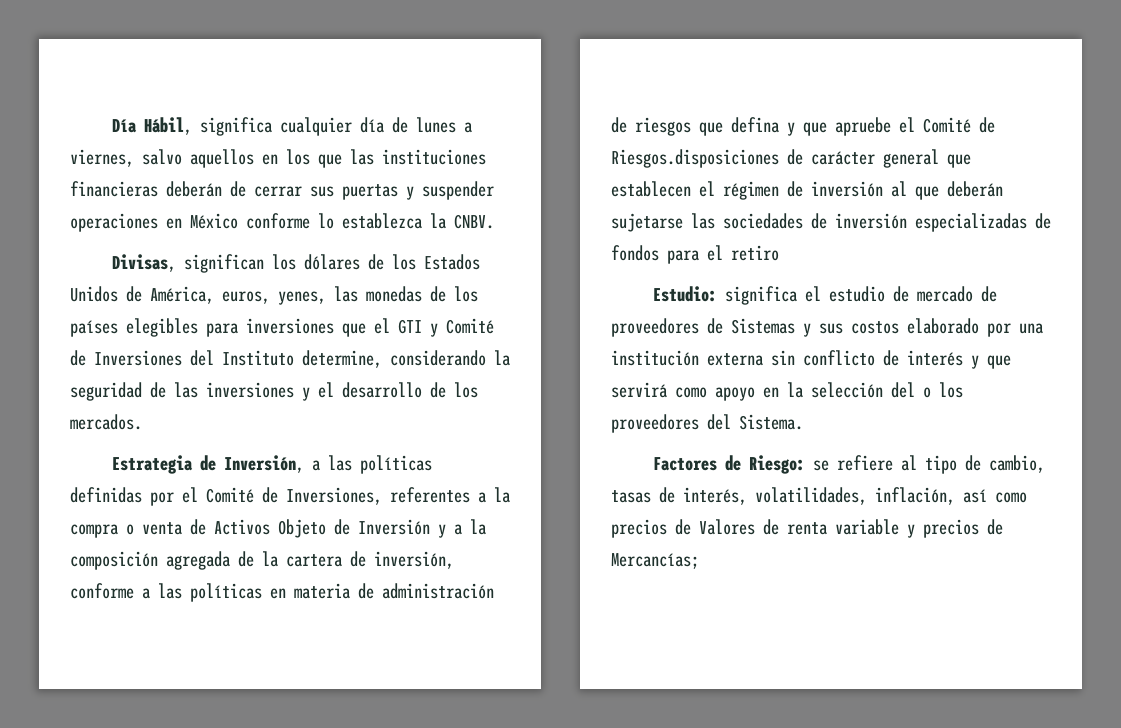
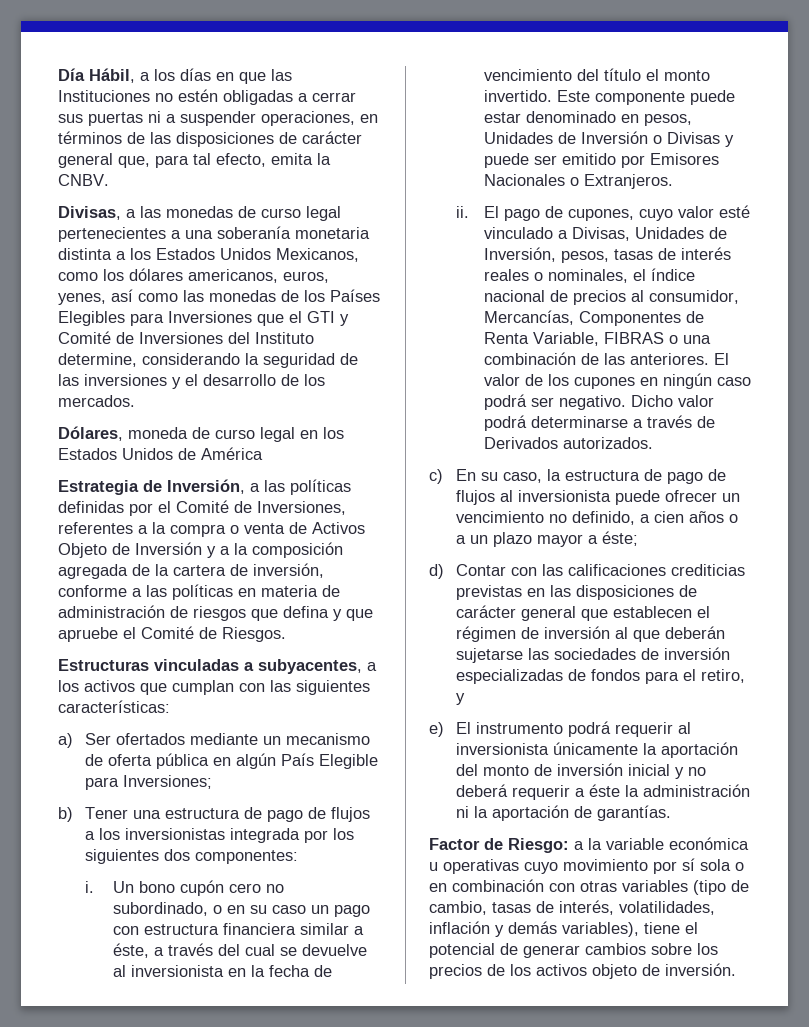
[200,117,473,136] [70,149,486,168] [70,181,494,200] [70,213,494,232] [112,254,481,273] [70,286,478,305] [70,318,334,337] significa cualquier día de lunes a viernes, salvo aquellos en los que las instituciones financieras deberán de cerrar sus puertas y suspender operaciones en México conforme lo establezca la CNBV. // Divisas, significan los dólares de los Estados Unidos de América, euros, yenes, las monedas de los países elegibles para inversiones -> [140,68,292,84] [58,89,356,105] [58,111,378,126] [58,131,362,147] [58,153,331,168] [58,174,109,186] [58,206,341,221] [58,226,370,242] [58,248,359,262] [58,268,329,283] [58,289,380,305] [58,311,252,326] a los días en que las Instituciones no estén obligadas a cerrar sus puertas ni a suspender operaciones, en términos de las disposiciones de carácter general que, para tal efecto, emita la CNBV. // Divisas, a las monedas de curso legal pertenecientes a una soberanía monetaria distinta a los Estados Unidos Mexicanos, como los dólares americanos, euros, yenes, así como las monedas de los Países Elegibles para Inversiones
(142, 422) none -> [58,426,344,442] [58,447,263,460] // Dólares, moneda de curso legal en los Estados Unidos de América
[611,149,779,168] Riesgos.disposiciones -> [222,627,286,642] [58,659,377,674] [58,680,370,695] [58,700,170,713] [58,733,371,748] [85,753,379,769] [85,775,213,790] [58,807,371,822] [85,828,355,843] [85,849,299,864] [85,880,284,896] [112,902,370,917] [112,923,364,935] [112,943,367,958] [112,965,332,977] [483,68,710,81] [483,90,735,105] [483,111,692,126] [483,131,734,147] [483,153,719,168] [483,174,673,189] [456,205,750,221] [483,227,727,241] [483,247,731,263] [483,268,695,283] [483,290,739,305] [483,310,704,326] [483,332,711,346] [483,352,729,365] [483,373,751,389] [483,394,714,410] [483,415,715,431] [483,437,653,449] [429,469,727,484] [456,490,741,505] [456,511,739,525] [456,531,639,547] [429,564,746,579] [456,585,675,600] Riesgos. // Estructuras vinculadas a subyacentes, a los activos que cumplan con las siguientes características: // a) Ser ofertados mediante un mecanismo de oferta pública en algún País Elegible para Inversiones; // b) Tener una estructura de pago de flujos a los inversionistas integrada por los siguientes dos componentes: // i. Un bono cupón cero no subordinado, o en su caso un pago con estructura financiera similar a éste, a través del cual se devuelve al inversionista en la fecha de vencimiento del título el monto invertido. Este componente puede estar denominado en pesos, Unidades de Inversión o Divisas y puede ser emitido por Emisores Nacionales o Extranjeros. // ii. El pago de cupones, cuyo valor esté vinculado a Divisas, Unidades de Inversión, pesos, tasas de interés reales o nominales, el índice nacional de precios al consumidor, Mercancías, Componentes de Renta Variable, FIBRAS o una combinación de las anteriores. El valor de los cupones en ningún caso podrá ser negativo. Dicho valor podrá determinarse a través de Derivados autorizados. // c) En su caso, la estructura de pago de flujos al inversionista puede ofrecer un vencimiento no definido, a cien años o a un plazo mayor a éste; // d) Contar con las calificaciones crediticias previstas en las disposiciones
[731,245,779,261] [653,286,998,305] [611,318,1043,337] [611,350,1011,369] [611,382,963,401] [611,414,803,433] [653,455,958,474] retiro // Estudio: significa el estudio de mercado de proveedores de Sistemas y sus costos elaborado por una institución externa sin conflicto de interés y que servirá como apoyo en la selección del o los proveedores del Sistema. // Factores de Riesgo: se refiere al tipo -> [701,669,746,683] [456,693,466,705] [429,721,692,737] [456,742,739,758] [456,763,707,779] [456,784,751,800] [456,805,672,821] [429,837,749,853] [429,858,744,874] [429,879,726,895] retiro, y // e) El instrumento podrá requerir al inversionista únicamente la aportación del monto de inversión inicial y no deberá requerir a éste la administración ni la aportación de garantías. // Factor de Riesgo: a la variable económica u operativas cuyo movimiento por sí sola o en combinación con otras variables (tipo
[875,487,1027,505] [611,519,1003,538] [611,553,699,569] inflación, así como precios de Valores de renta variable y precios de Mercancías; -> [429,921,698,937] [429,943,718,958] [429,963,736,979] inflación y demás variables), tiene el potencial de generar cambios sobre los precios de los activos objeto de inversión.

